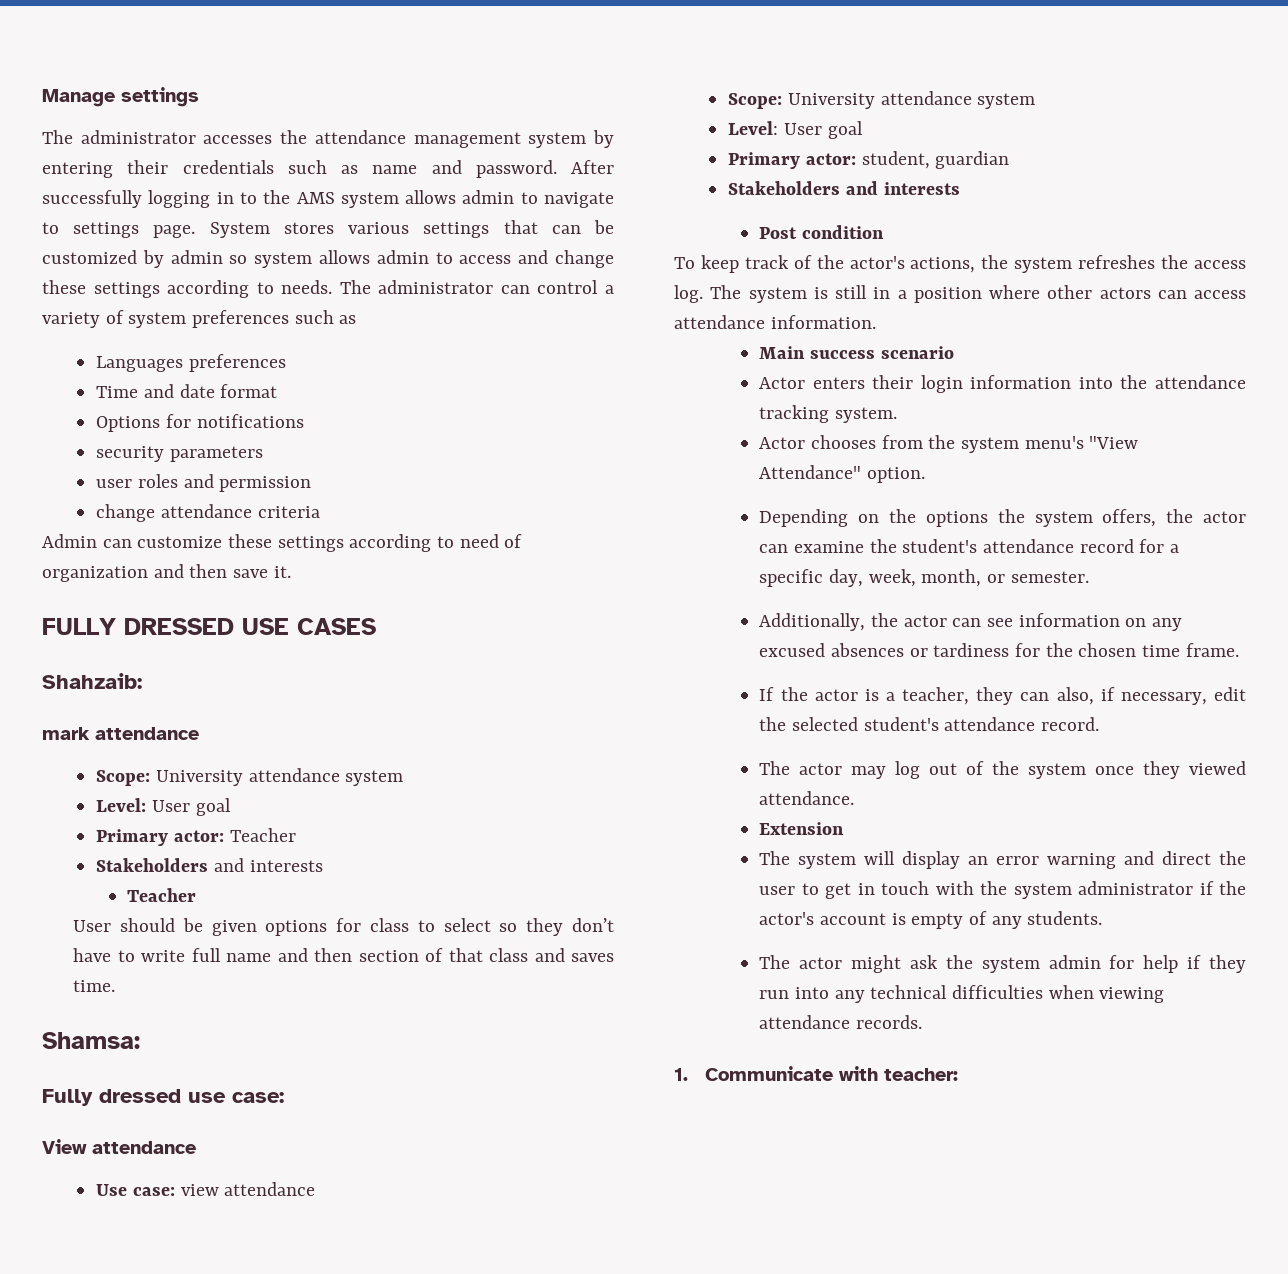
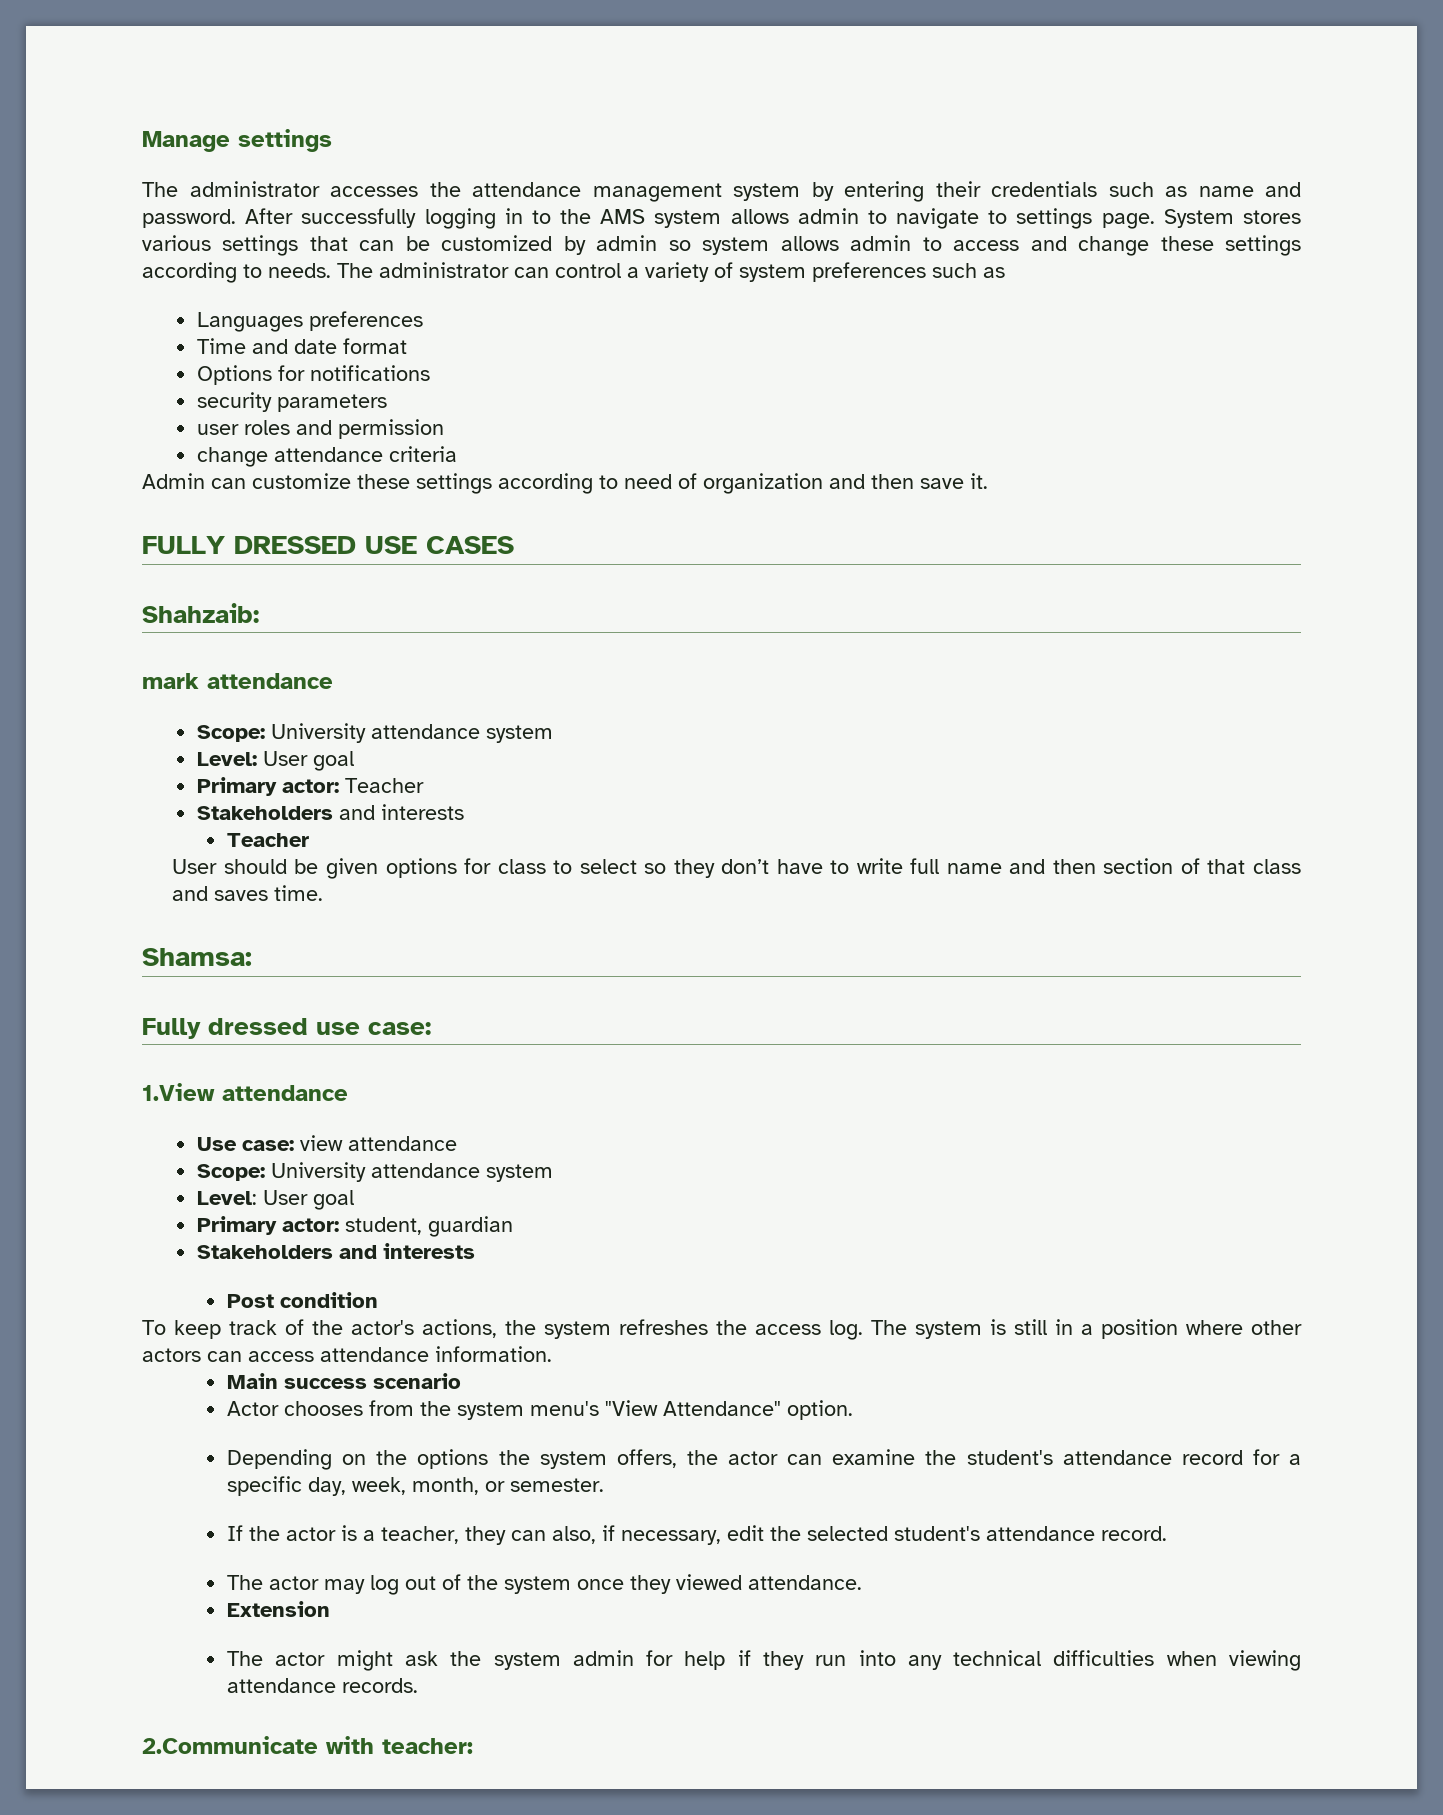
[42,1139,87,1154] View -> [142,1083,215,1101] 1.View
[759,375,1246,393] [759,405,898,423] // Actor enters their login information into the attendance tracking system. -> (462, 1381) none
[759,613,1183,631] [759,643,1239,657] // Additionally, the actor can see information on any excused absences or tardiness for the chosen time frame. -> (605, 1485) none
[759,851,1246,869] [759,881,1246,899] [759,911,1103,929] // The system will display an error warning and direct the user to get in touch with the system administrator if the actor's account is empty of any students. -> (331, 1609) none
[674,1066,834,1081] 1. Communicate -> [142,1736,318,1754] 2.Communicate

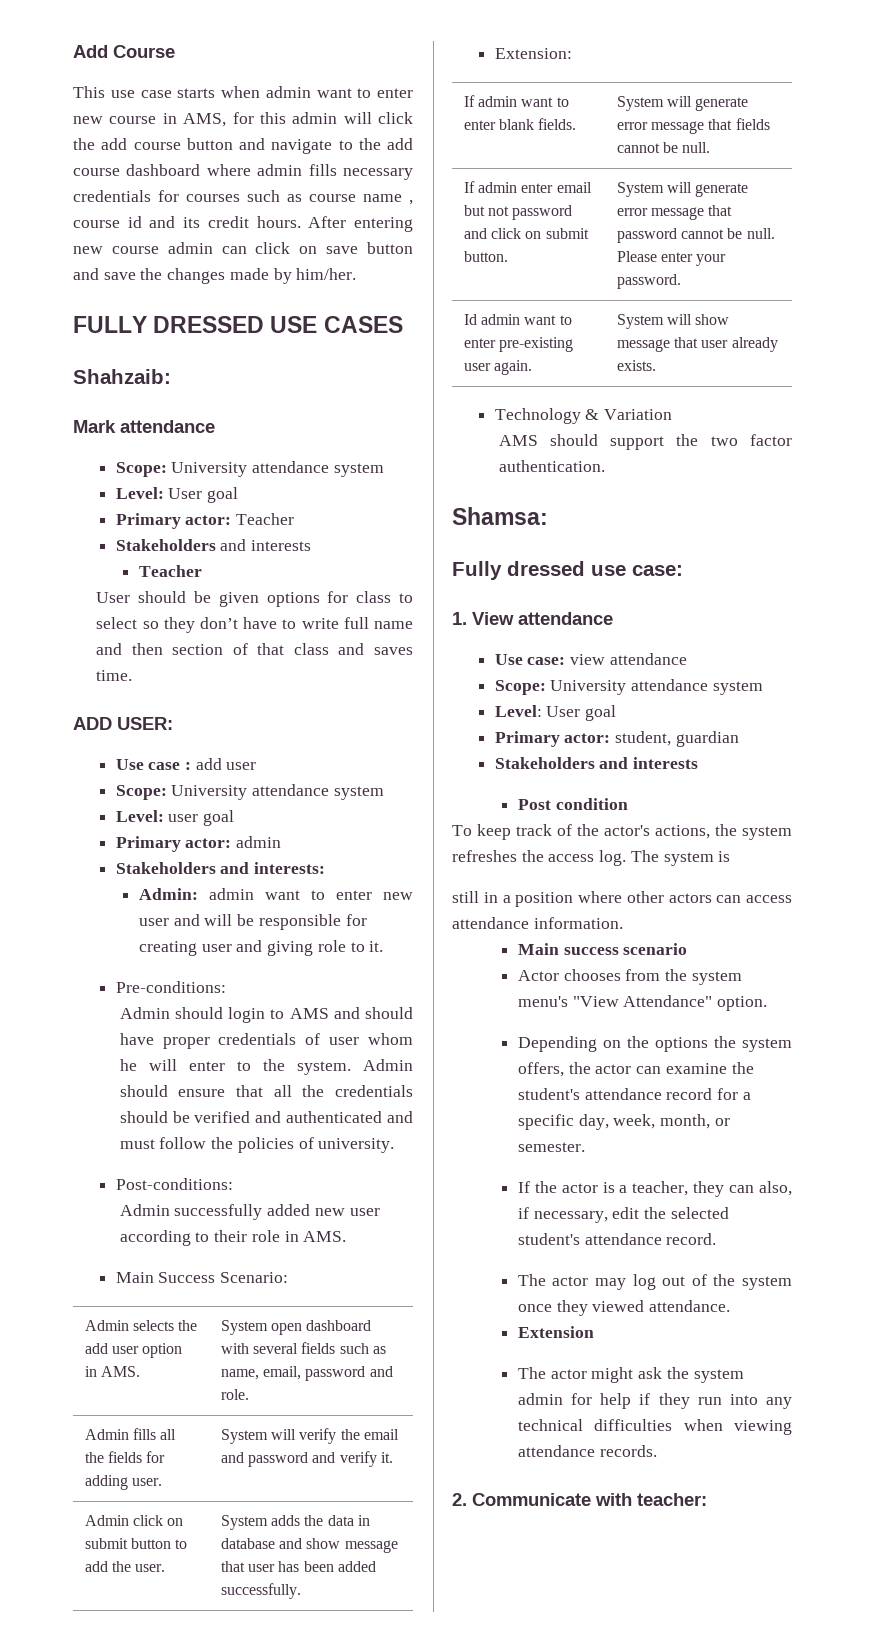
[142,129,332,152] [142,181,1301,202] [142,208,1301,229] [142,235,1302,256] [142,262,1005,283] [196,311,423,332] [196,338,407,354] [196,365,430,385] [196,392,387,412] [196,419,444,439] [196,446,457,467] [142,473,988,494] Manage settings // The administrator accesses the attendance management system by entering their credentials such as name and password. After successfully logging in to the AMS system allows admin to navigate to settings page. System stores various settings that can be customized by admin so system allows admin to access and change these settings according to needs. The administrator can control a variety of system preferences such as // Languages preferences // Time and date format // Options for notifications // security parameters // user roles and permission // change attendance criteria // Admin can customize these settings according to need of organization and then save it. -> [73,45,175,58] [73,86,413,98] [73,112,413,127] [73,138,413,154] [73,164,413,180] [73,190,413,205] [73,216,414,232] [73,242,413,254] [73,268,357,284] Add Course // This use case starts when admin want to enter new course in AMS, for this admin will click the add course button and navigate to the add course dashboard where admin fills necessary credentials for courses such as course name , course id and its credit hours. After entering new course admin can click on save button and save the changes made by him/her.
[142,673,199,689] mark -> [73,420,116,433] Mark
(324, 893) none -> [73,717,173,730] [115,758,257,770] [115,784,384,800] [115,810,235,826] [115,836,282,852] [115,862,326,874] [138,888,413,900] [138,914,367,930] [138,940,384,956] [115,981,226,993] [119,1007,413,1023] [119,1033,414,1049] [119,1059,414,1075] [119,1085,413,1097] [119,1111,413,1123] [119,1137,395,1153] [115,1178,233,1190] [119,1204,380,1220] [119,1230,347,1246] [115,1272,289,1283] [84,1320,198,1331] [84,1343,183,1358] [84,1366,140,1377] [220,1320,372,1335] [220,1342,386,1354] [220,1366,393,1381] [220,1389,249,1400] [84,1428,177,1440] [84,1451,166,1463] [84,1475,162,1490] [220,1428,399,1444] [220,1451,393,1467] [84,1515,184,1526] [84,1538,188,1549] [84,1561,166,1572] [220,1515,370,1530] [220,1538,398,1553] [220,1561,376,1572] [220,1583,301,1599] [494,48,572,59] [463,95,569,107] [463,118,577,130] [616,96,749,111] [616,118,770,134] [616,142,711,153] [463,181,592,193] [463,205,573,220] [463,228,589,239] [463,251,508,262] [616,182,749,197] [616,205,733,220] [616,228,775,243] [616,251,727,266] [616,274,681,289] [463,314,572,325] [463,337,573,352] [463,360,532,375] [616,314,730,329] [616,337,778,352] [616,360,656,371] [494,408,673,424] [498,434,792,450] [498,460,605,472] // ADD USER: // Use case : add user // Scope: University attendance system // Level: user goal // Primary actor: admin // Stakeholders and interests: // Admin: admin want to enter new user and will be responsible for creating user and giving role to it. // Pre-conditions: // Admin should login to AMS and should have proper credentials of user whom he will enter to the system. Admin should ensure that all the credentials should be verified and authenticated and must follow the policies of university. // Post-conditions: // Admin successfully added new user according to their role in AMS. // Main Success Scenario: // Admin selects the add user option in AMS. | System open dashboard with several fields such as name, email, password and role. // Admin fills all the fields for adding user. | System will verify the email and password and verify it. // Admin click on submit button to add the user. | System adds the data in database and show message that user has been added successfully. // Extension: // If admin want to enter blank fields. | System will generate error message that fields cannot be null. // If admin enter email but not password and click on submit button. | System will generate error message that password cannot be null. Please enter your password. // Id admin want to enter pre-existing user again. | System will show message that user already exists. // Technology & Variation // AMS should support the two factor authentication.
[142,1083,215,1101] 1.View -> [452,612,514,625] 1. View
(1006, 1327) none -> (731, 856) //
[142,1736,318,1754] 2.Communicate -> [452,1493,591,1506] 2. Communicate

